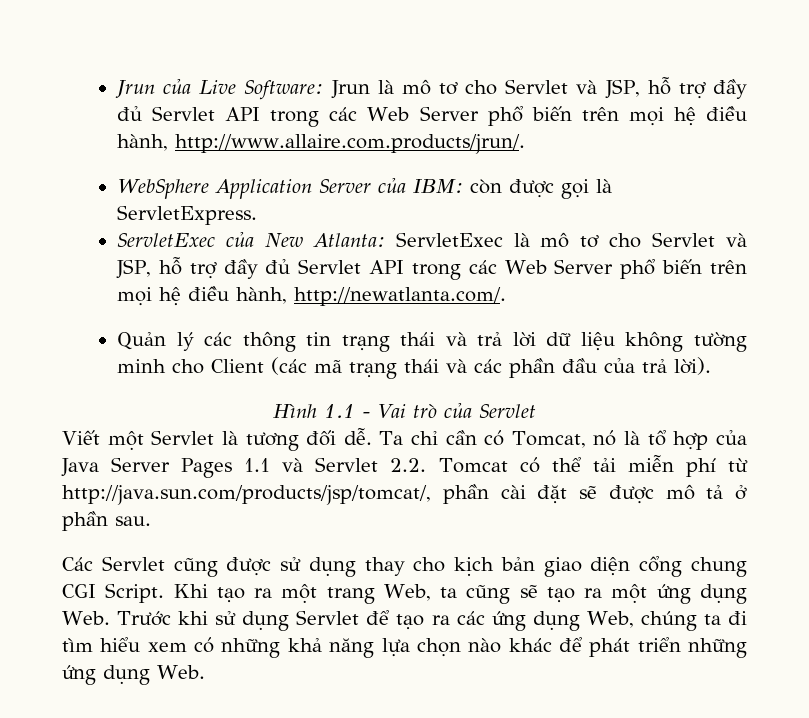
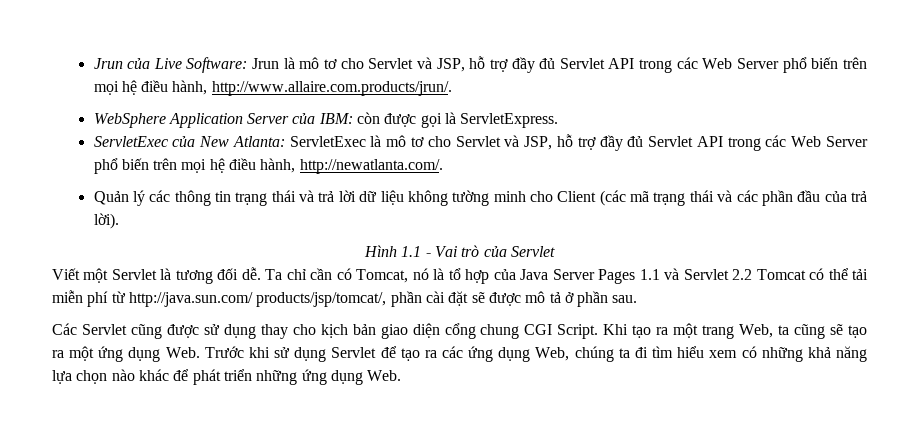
[390,458,427,472] 2.2. -> [732,269,753,280] 2.2
[62,485,431,505] http://java.sun.com/products/jsp/tomcat/, -> [128,292,387,307] http://java.sun.com/ products/jsp/tomcat/,

